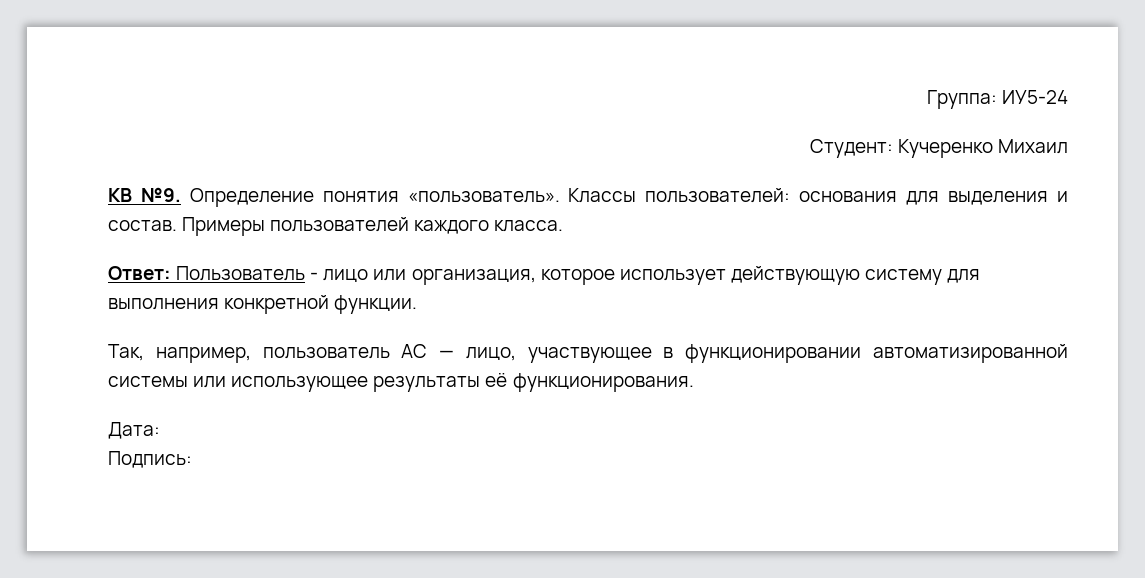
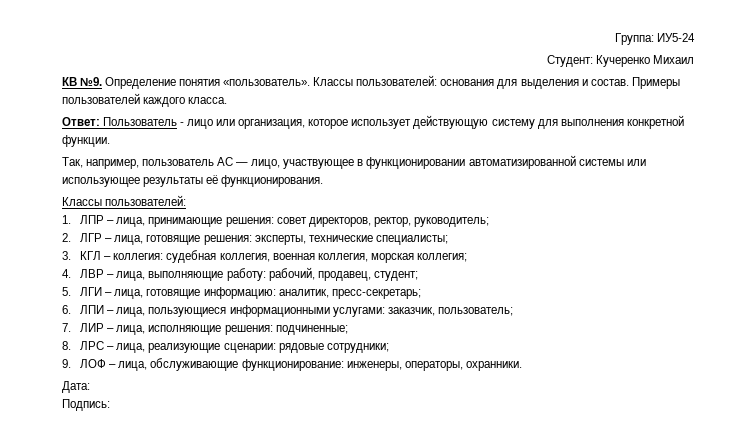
(694, 382) none -> [61,195,186,206] [61,215,489,227] [61,233,448,245] [61,250,467,263] [61,267,418,281] [61,287,421,299] [61,305,513,317] [61,323,348,335] [61,341,389,353] [61,358,522,371] // Классы пользователей: // 1. ЛПР – лица, принимающие решения: совет директоров, ректор, руководитель; // 2. ЛГР – лица, готовящие решения: эксперты, технические специалисты; // 3. КГЛ – коллегия: судебная коллегия, военная коллегия, морская коллегия; // 4. ЛВР – лица, выполняющие работу: рабочий, продавец, студент; // 5. ЛГИ – лица, готовящие информацию: аналитик, пресс-секретарь; // 6. ЛПИ – лица, пользующиеся информационными услугами: заказчик, пользователь; // 7. ЛИР – лица, исполняющие решения: подчиненные; // 8. ЛРС – лица, реализующие сценарии: рядовые сотрудники; // 9. ЛОФ – лица, обслуживающие функционирование: инженеры, операторы, охранники.

